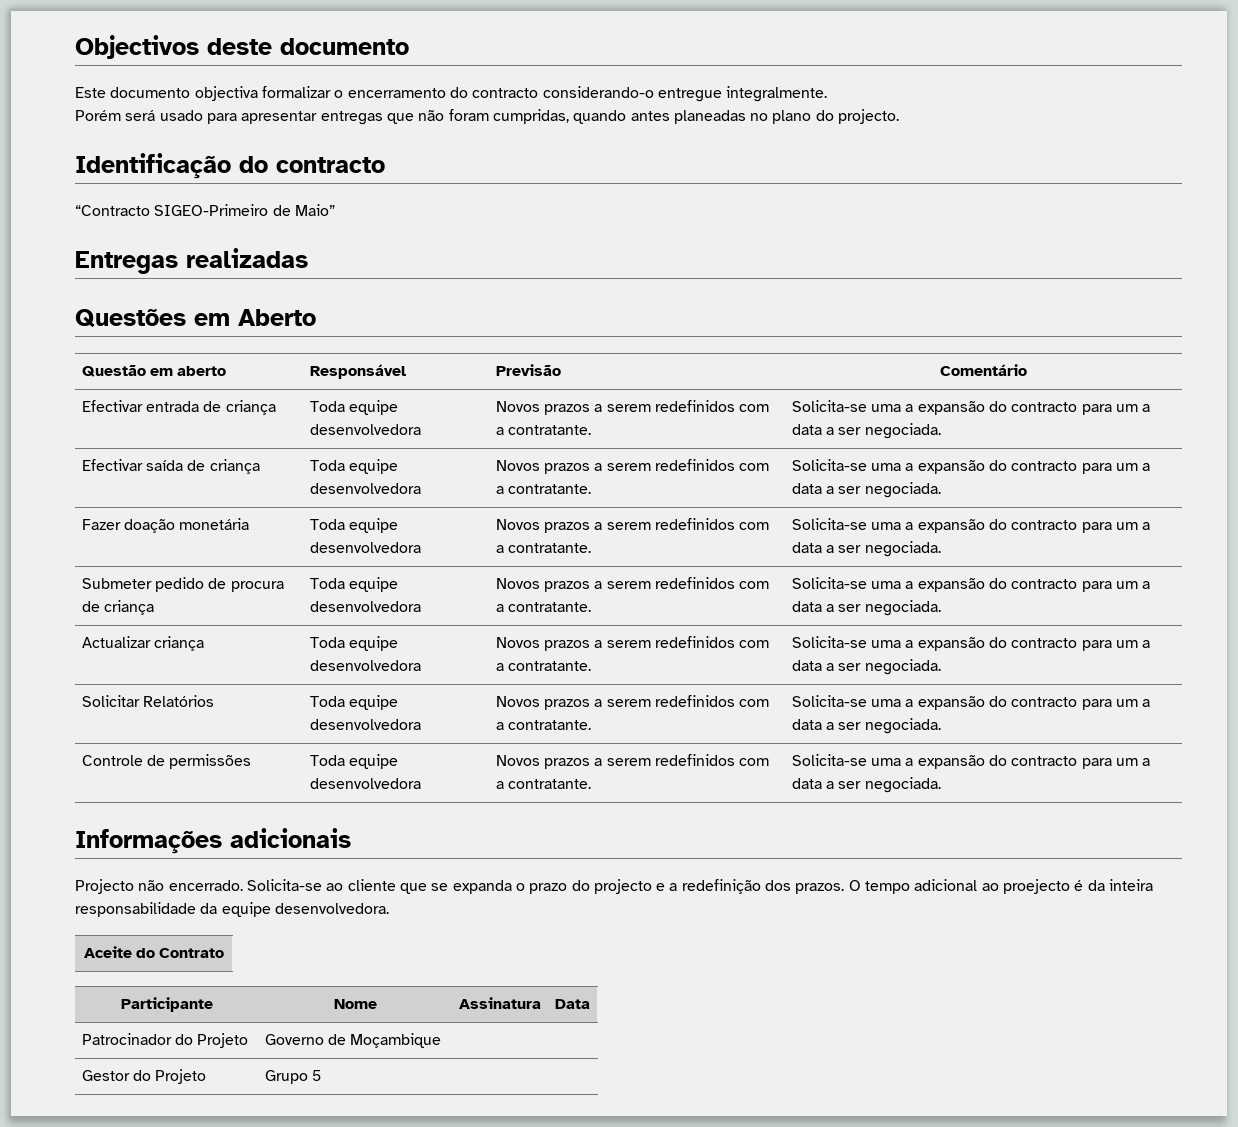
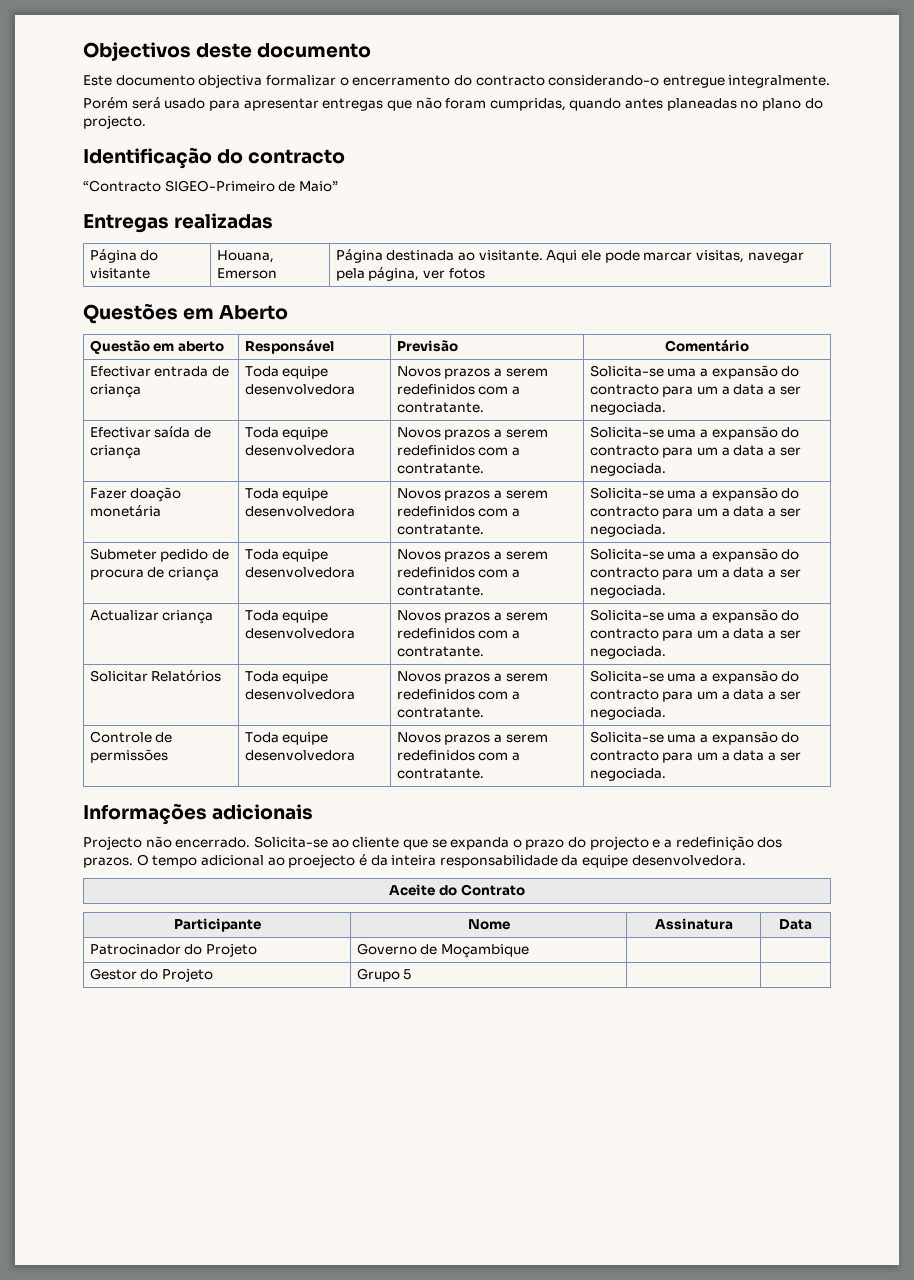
(308, 258) none -> [89,249,159,263] [89,268,150,279] [216,250,274,263] [216,268,277,279] [335,249,804,263] [335,267,485,281] // Página do visitante | Houana, Emerson | Página destinada ao visitante. Aqui ele pode marcar visitas, navegar pela página, ver fotos

